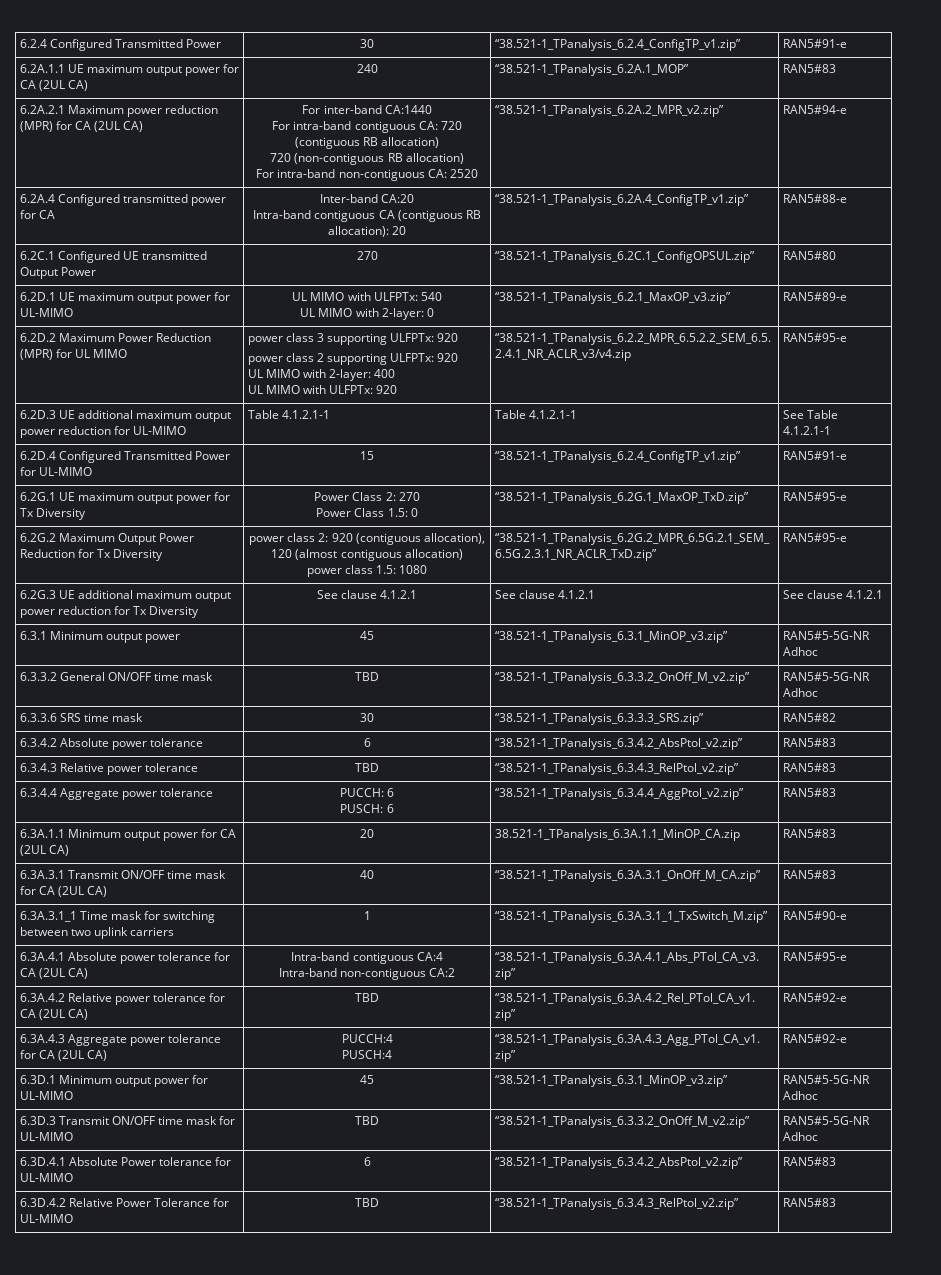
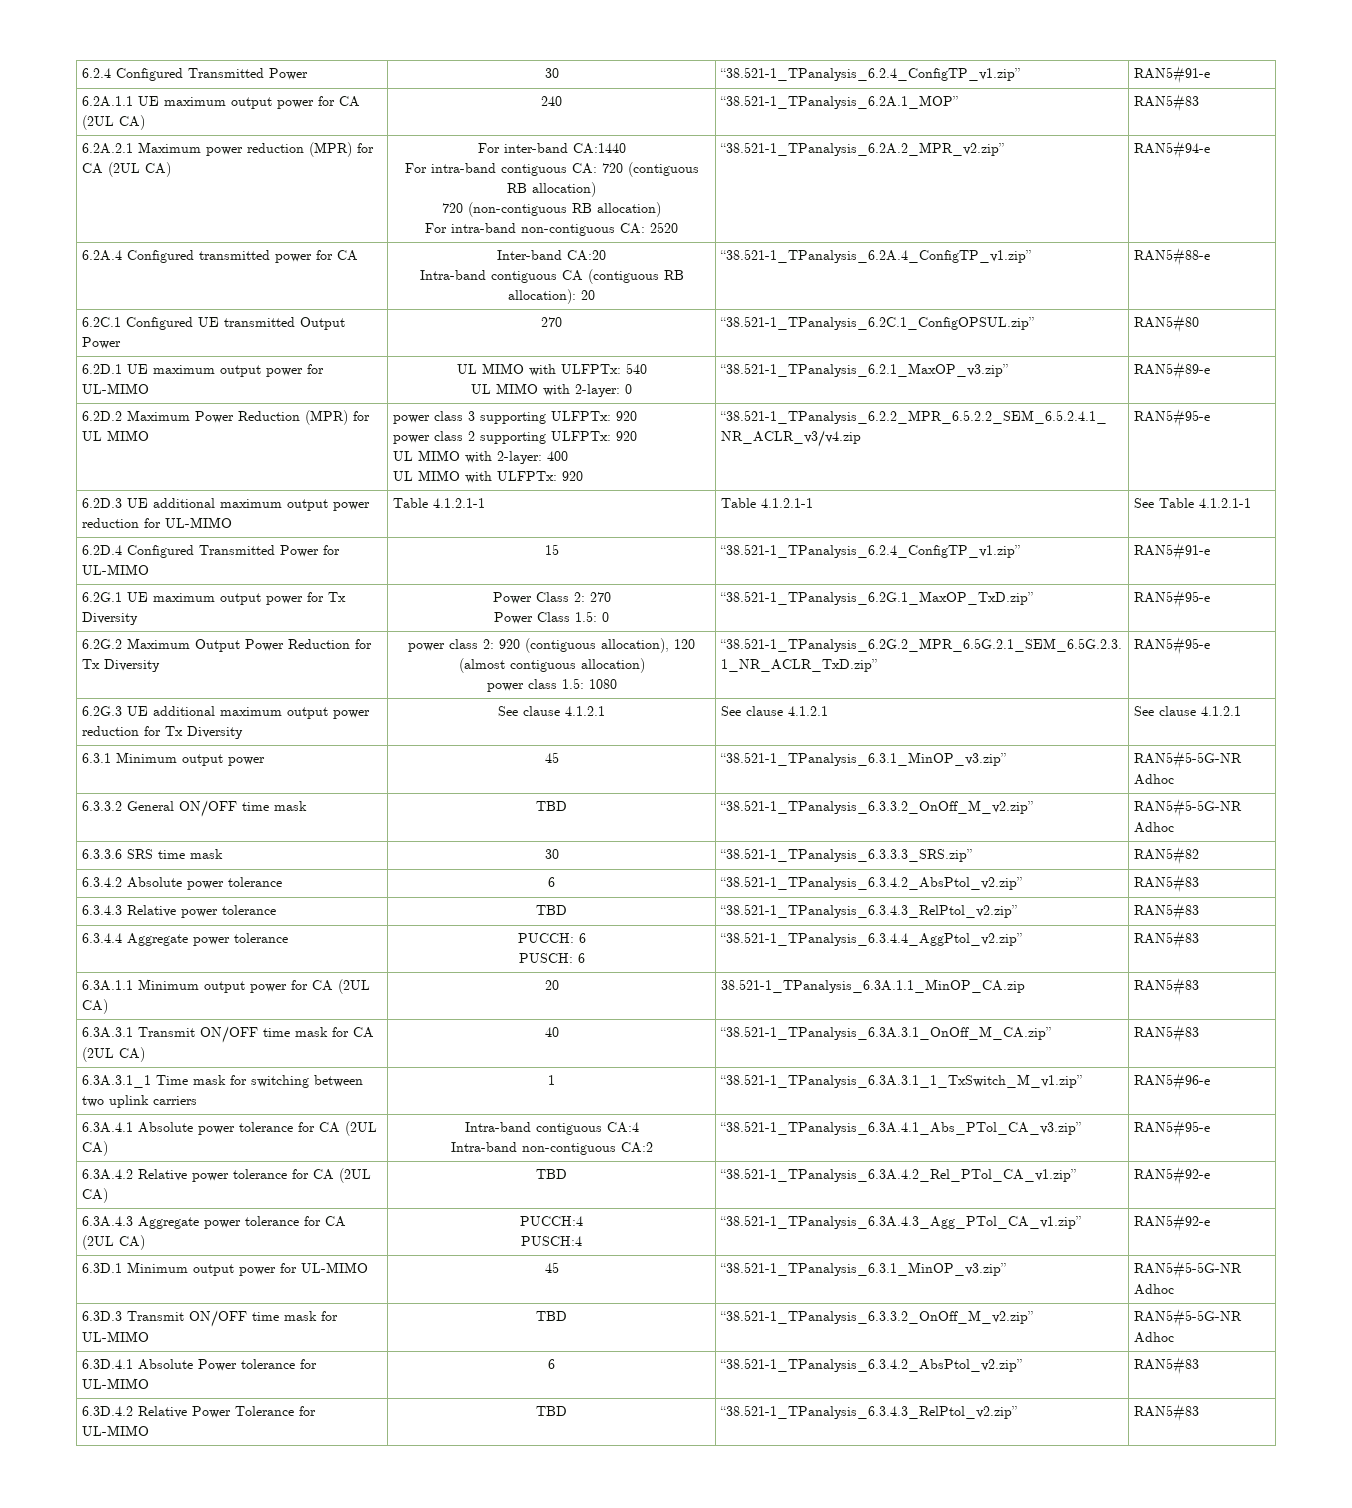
[494,911,768,923] [782,911,847,920] “38.521-1_TPanalysis_6.3A.3.1_1_TxSwitch_M.zip” | RAN5#90-e -> [720,1074,1083,1088] [1134,1073,1211,1091] “38.521-1_TPanalysis_6.3A.3.1_1_TxSwitch_M_v1.zip” | RAN5#96-e

